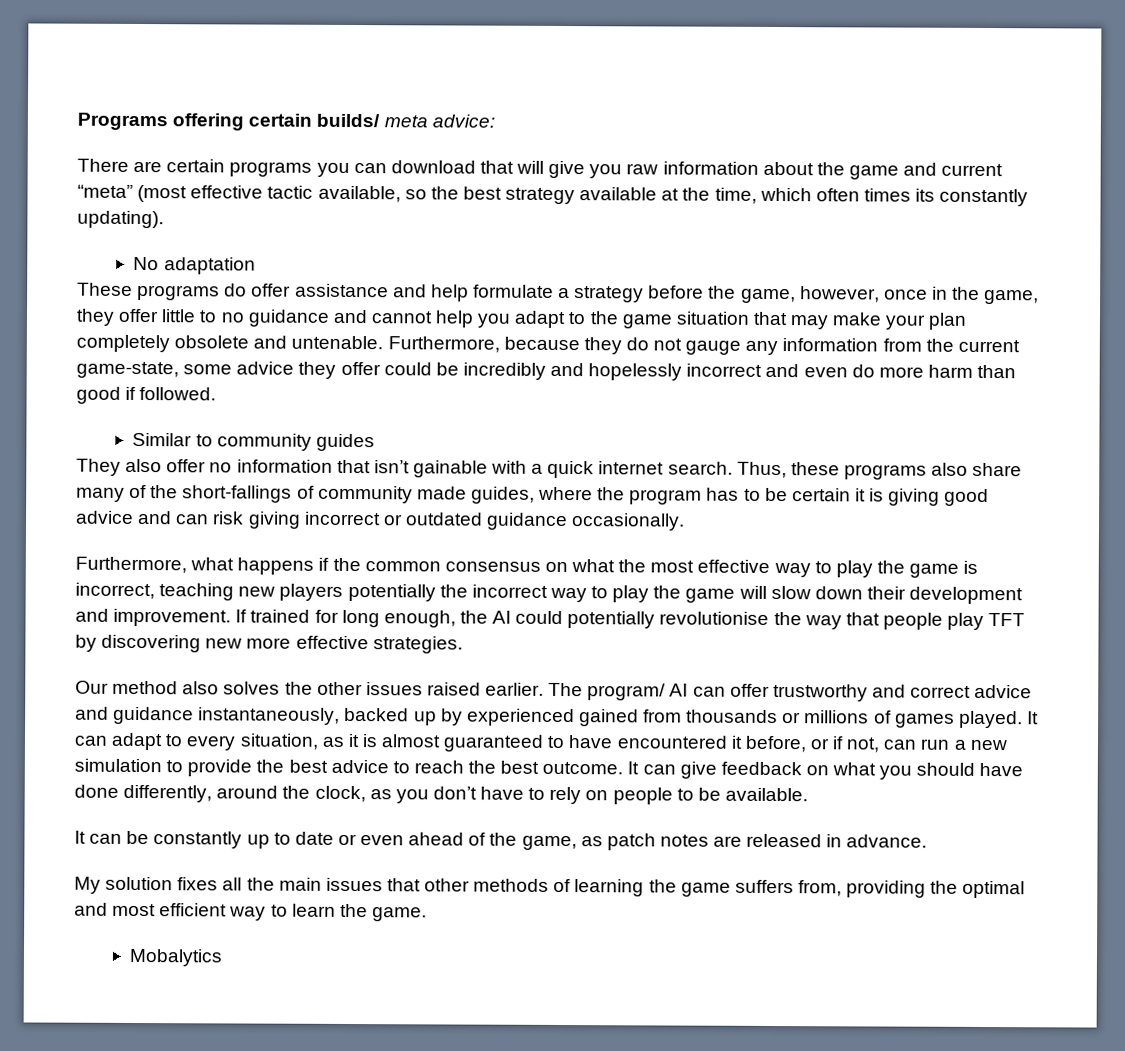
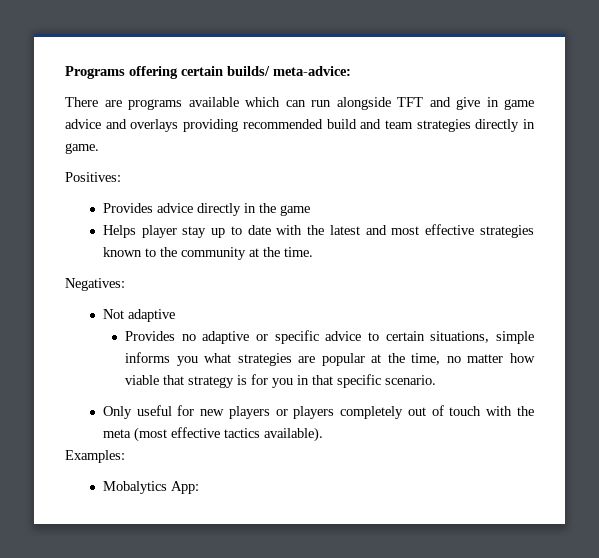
[383,114,495,128] meta advice: -> [273,66,351,76] meta-advice:
[166,159,1004,180] [77,184,1029,207] [77,210,164,229] [133,256,256,275] [77,282,1040,305] [76,308,968,330] [76,334,1020,356] [76,361,1017,381] [76,386,217,404] [132,432,375,452] [76,458,1023,480] [76,484,990,507] [76,510,686,531] [75,556,979,578] [75,582,1024,605] [75,608,1026,630] [75,634,463,654] [75,680,1033,702] [75,706,1039,729] [74,732,1007,753] [74,758,1024,780] [74,784,808,805] [74,830,928,851] [74,876,1026,899] [74,902,427,922] certain programs you can download that will give you raw information about the game and current “meta” (most effective tactic available, so the best strategy available at the time, which often times its constantly updating). // No adaptation // These programs do offer assistance and help formulate a strategy before the game, however, once in the game, they offer little to no guidance and cannot help you adapt to the game situation that may make your plan completely obsolete and untenable. Furthermore, because they do not gauge any information from the current game-state, some advice they offer could be incredibly and hopelessly incorrect and even do more harm than good if followed. // Similar to community guides // They also offer no information that isn’t gainable with a quick internet search. Thus, these programs also share many of the short-fallings of community made guides, where the program has to be certain it is giving good advice and can risk giving incorrect or outdated guidance occasionally. // Furthermore, what happens if the common consensus on what the most effective way to play the game is incorrect, teaching new players potentially the incorrect way to play the game will slow down their development and improvement. If trained for long enough, the AI could potentially revolutionise the way that people play TFT by discovering new more effective strategies. // Our method also solves the other issues raised earlier. The program/ AI can offer trustworthy and correct advice and guidance instantaneously, backed up by experienced gained from thousands or millions of games played. It can adapt to every situation, as it is almost guaranteed to have encountered it before, or if not, can run a new simulation to provide the best advice to reach the best outcome. It can give feedback on what you should have done differently, around the clock, as you don’t have to rely on people to be available. // It can be constantly up to date or even ahead of the game, as patch notes are released in advance. // My solution fixes all the main issues that other methods of learning the game suffers from, providing the optimal and most efficient way to learn the game. -> [128,97,534,110] [65,119,535,132] [65,143,99,154] [65,172,121,182] [102,203,310,216] [102,224,534,238] [102,247,313,260] [65,278,125,291] [102,309,175,322] [124,330,534,344] [124,352,535,366] [124,374,436,388] [102,405,534,419] [102,427,323,442] [65,450,125,463] programs available which can run alongside TFT and give in game advice and overlays providing recommended build and team strategies directly in game. // Positives: // Provides advice directly in the game // Helps player stay up to date with the latest and most effective strategies known to the community at the time. // Negatives: // Not adaptive // Provides no adaptive or specific advice to certain situations, simple informs you what strategies are popular at the time, no matter how viable that strategy is for you in that specific scenario. // Only useful for new players or players completely out of touch with the meta (most effective tactics available). // Examples:
(223, 957) none -> [170,481,199,494] App:

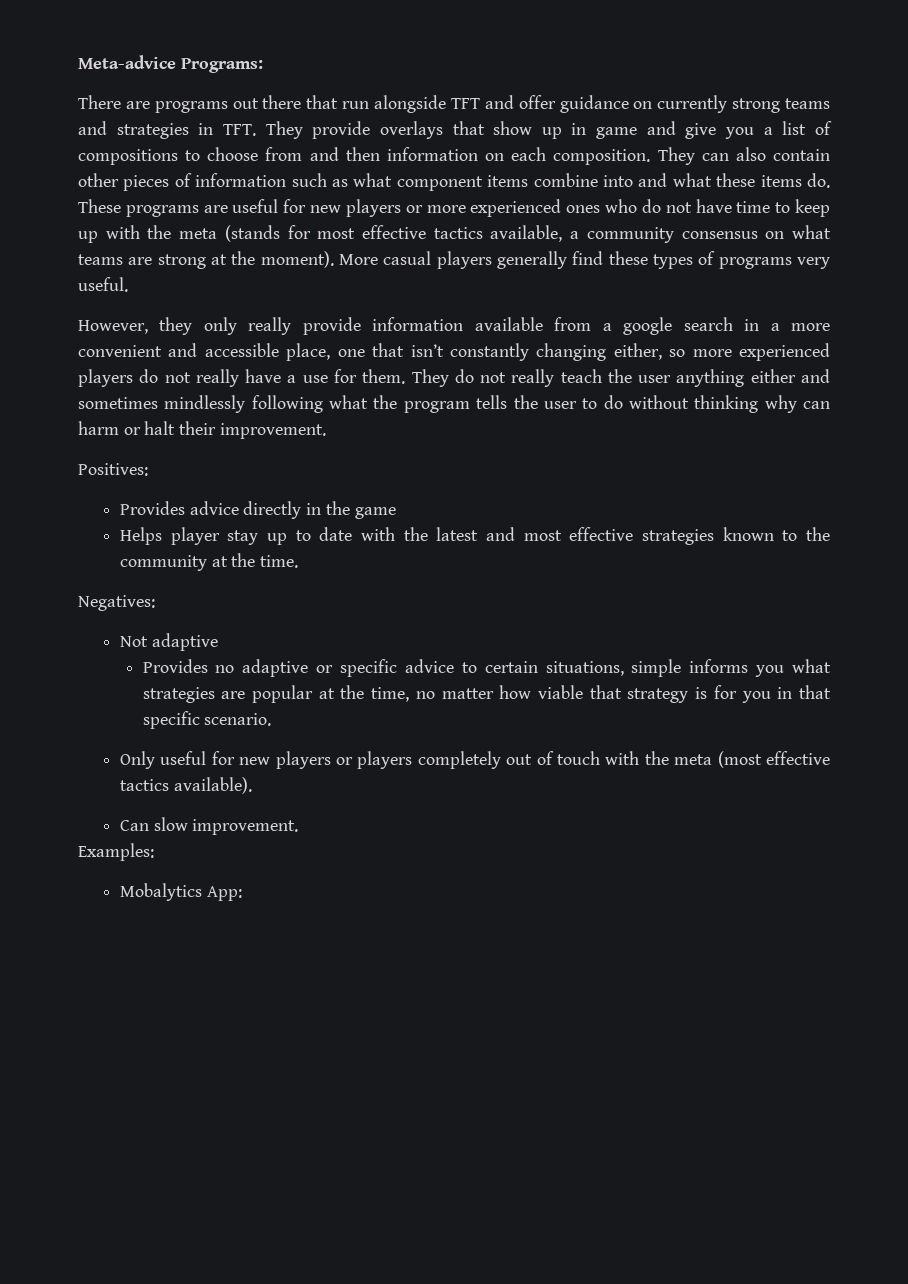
[65,66,351,79] Programs offering certain builds/ meta-advice: -> [78,55,263,73] Meta-advice Programs:
[188,97,306,107] available which can -> [232,95,339,109] out there that
[456,97,534,110] [65,119,535,132] [65,143,99,154] give in game advice and overlays providing recommended build and team strategies directly in game. -> [518,95,831,113] [78,121,832,139] [78,147,830,165] [78,173,830,191] [78,199,831,217] [78,225,831,243] [78,251,831,269] [78,277,128,292] [78,317,830,335] [78,343,830,361] [78,369,831,387] [78,395,830,413] [78,421,326,439] offer guidance on currently strong teams and strategies in TFT. They provide overlays that show up in game and give you a list of compositions to choose from and then information on each composition. They can also contain other pieces of information such as what component items combine into and what these items do. These programs are useful for new players or more experienced ones who do not have time to keep up with the meta (stands for most effective tactics available, a community consensus on what teams are strong at the moment). More casual players generally find these types of programs very useful. // However, they only really provide information available from a google search in a more convenient and accessible place, one that isn’t constantly changing either, so more experienced players do not really have a use for them. They do not really teach the user anything either and sometimes mindlessly following what the program tells the user to do without thinking why can harm or halt their improvement.
(323, 434) none -> [119,817,299,835] // Can slow improvement.

